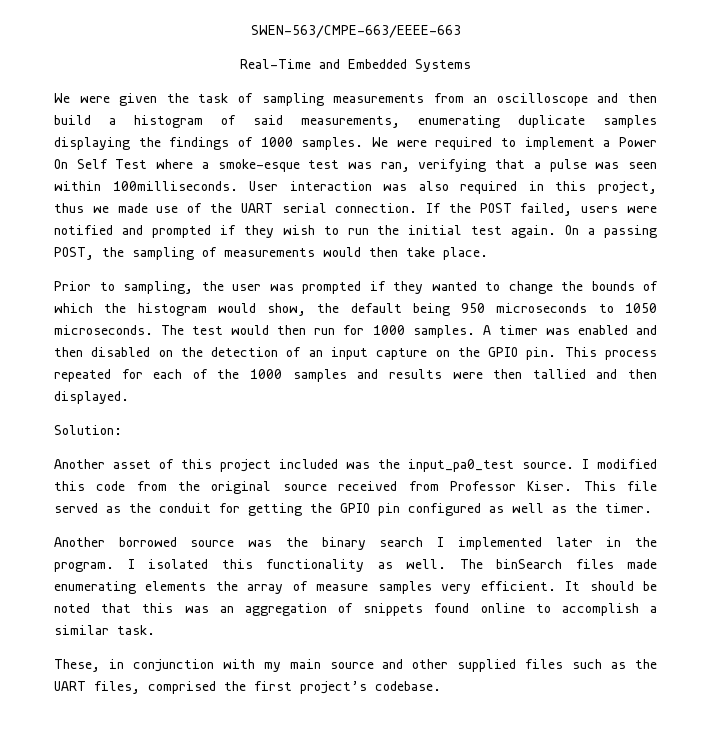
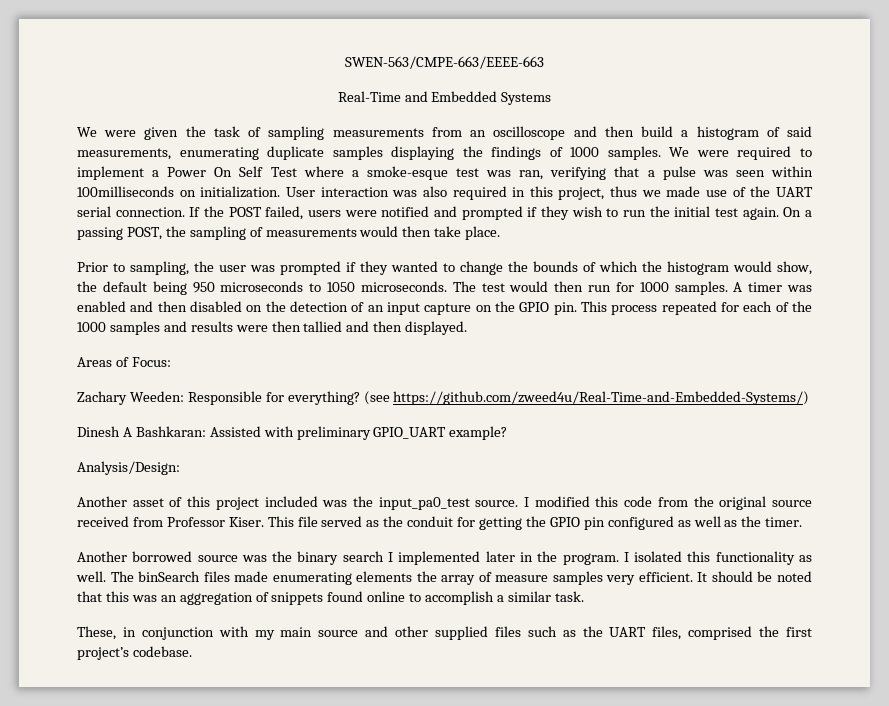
[112,181,238,191] 100milliseconds. -> [77,186,281,198] 100milliseconds on initialization.
[54,425,122,435] Solution: -> [77,357,171,367] [77,391,810,405] [77,426,508,440] [77,461,180,475] Areas of Focus: // Zachary Weeden: Responsible for everything? (see https://github.com/zweed4u/Real-Time-and-Embedded-Systems/) // Dinesh A Bashkaran: Assisted with preliminary GPIO_UART example? // Analysis/Design:

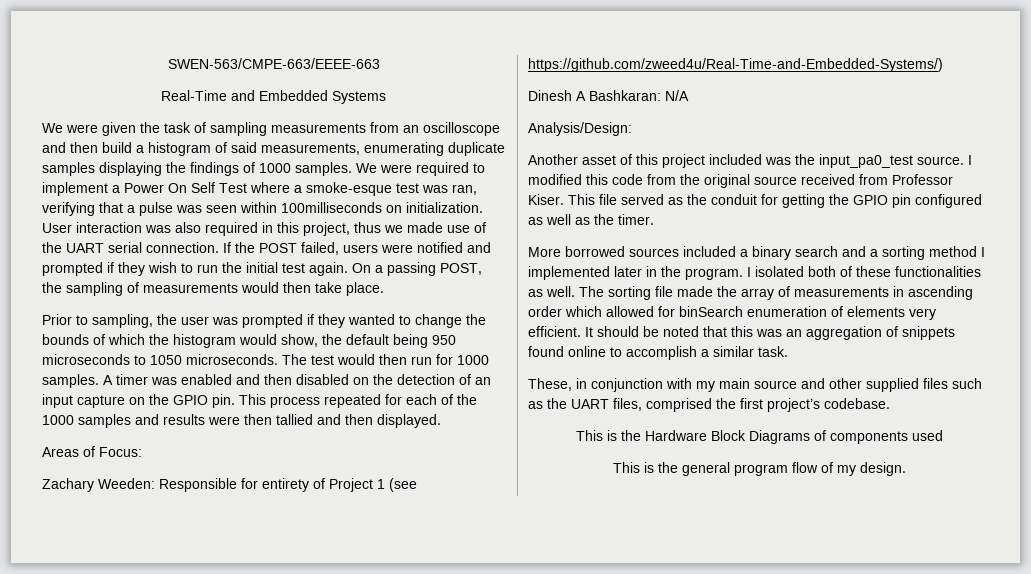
[287,391,360,405] everything? -> [262,478,385,492] entirety of Project 1
[209,426,508,440] Assisted with preliminary GPIO_UART example? -> [665,90,689,101] N/A
[77,551,384,565] Another borrowed source was the binary search -> [528,246,977,260] More borrowed sources included a binary search and a sorting method
[687,551,812,565] [76,571,603,585] this functionality as well. The binSearch files made enumerating elements the array of measure samples -> [808,266,981,277] [528,286,973,300] [528,306,905,317] both of these functionalities as well. The sorting file made the array of measurements in ascending order which allowed for binSearch enumeration of elements
(192, 651) none -> [576,430,943,444] [613,462,906,476] // This is the Hardware Block Diagrams of components used // This is the general program flow of my design.

